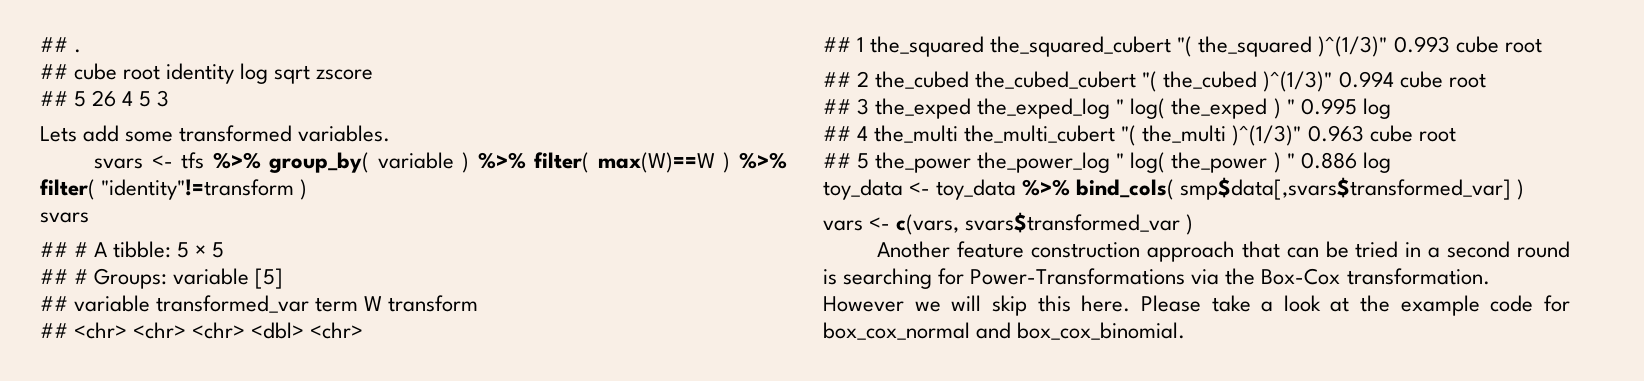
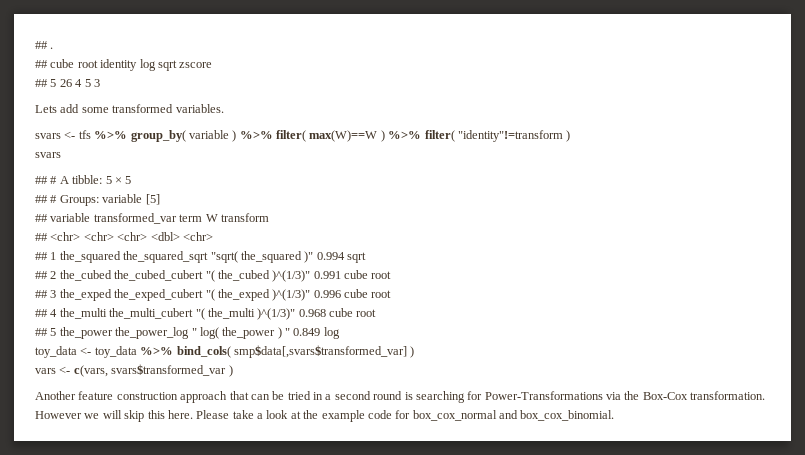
[990,36,1542,57] the_squared_cubert "( the_squared )^(1/3)" 0.993 cube root -> [123,251,366,263] the_squared_sqrt "sqrt( the_squared )" 0.994 sqrt
[1338,71,1394,88] 0.994 -> [313,271,341,279] 0.991
[977,98,1391,119] the_exped_log " log( the_exped ) " 0.995 log -> [114,289,392,301] the_exped_cubert "( the_exped )^(1/3)" 0.996 cube root
[1307,125,1364,142] 0.963 -> [298,309,326,317] 0.968
[1300,152,1357,169] 0.886 -> [293,328,321,336] 0.849

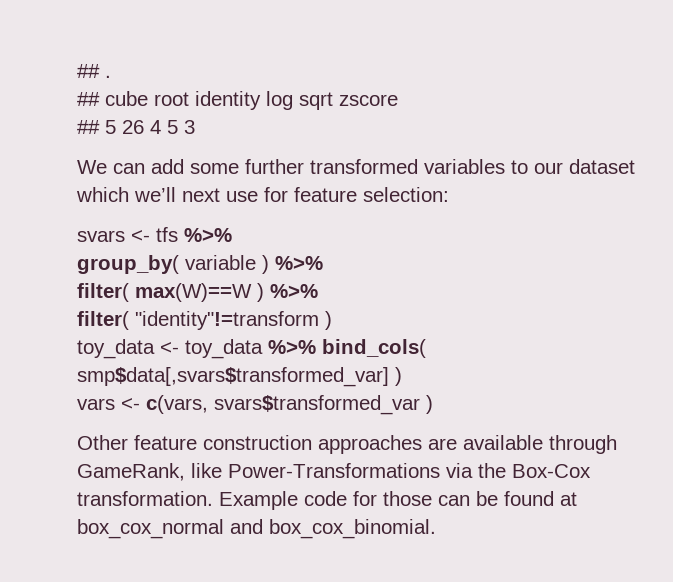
[35,104,224,113] Lets add some transformed variables. -> [77,159,635,174] [76,187,449,202] We can add some further transformed variables to our dataset which we’ll next use for feature selection:
(128, 135) none -> (232, 235) //
(273, 135) none -> (323, 263) //
(422, 135) none -> (318, 291) //
[35,152,61,158] [35,175,132,184] [35,194,160,206] [35,213,269,224] [35,232,213,241] [35,251,366,263] [35,270,392,282] [35,289,392,301] [35,308,377,320] [35,327,340,339] // svars // ## # A tibble: 5 × 5 // ## # Groups: variable [5] // ## variable transformed_var term W transform // ## <chr> <chr> <chr> <dbl> <chr> // ## 1 the_squared the_squared_sqrt "sqrt( the_squared )" 0.994 sqrt // ## 2 the_cubed the_cubed_cubert "( the_cubed )^(1/3)" 0.991 cube root // ## 3 the_exped the_exped_cubert "( the_exped )^(1/3)" 0.996 cube root // ## 4 the_multi the_multi_cubert "( the_multi )^(1/3)" 0.968 cube root // ## 5 the_power the_power_log " log( the_power ) " 0.849 log -> (332, 320) none
[35,391,76,400] Another -> [77,435,128,450] Other
[180,391,483,403] approach that can be tried in a second round is searching for -> [318,435,617,454] [77,463,222,481] approaches are available through GameRank, like
[35,410,411,422] However we will skip this here. Please take a look at the example code for -> [219,491,577,510] Example code for those can be found at

